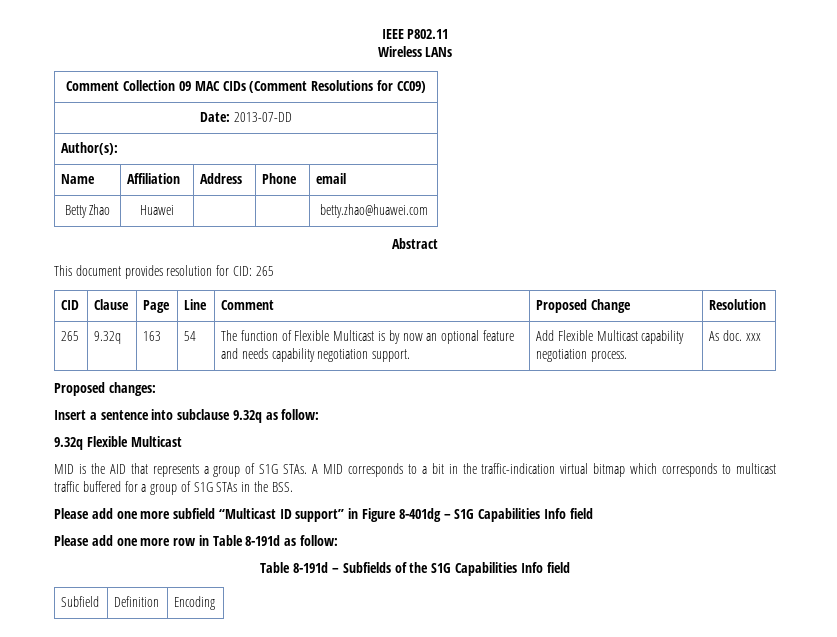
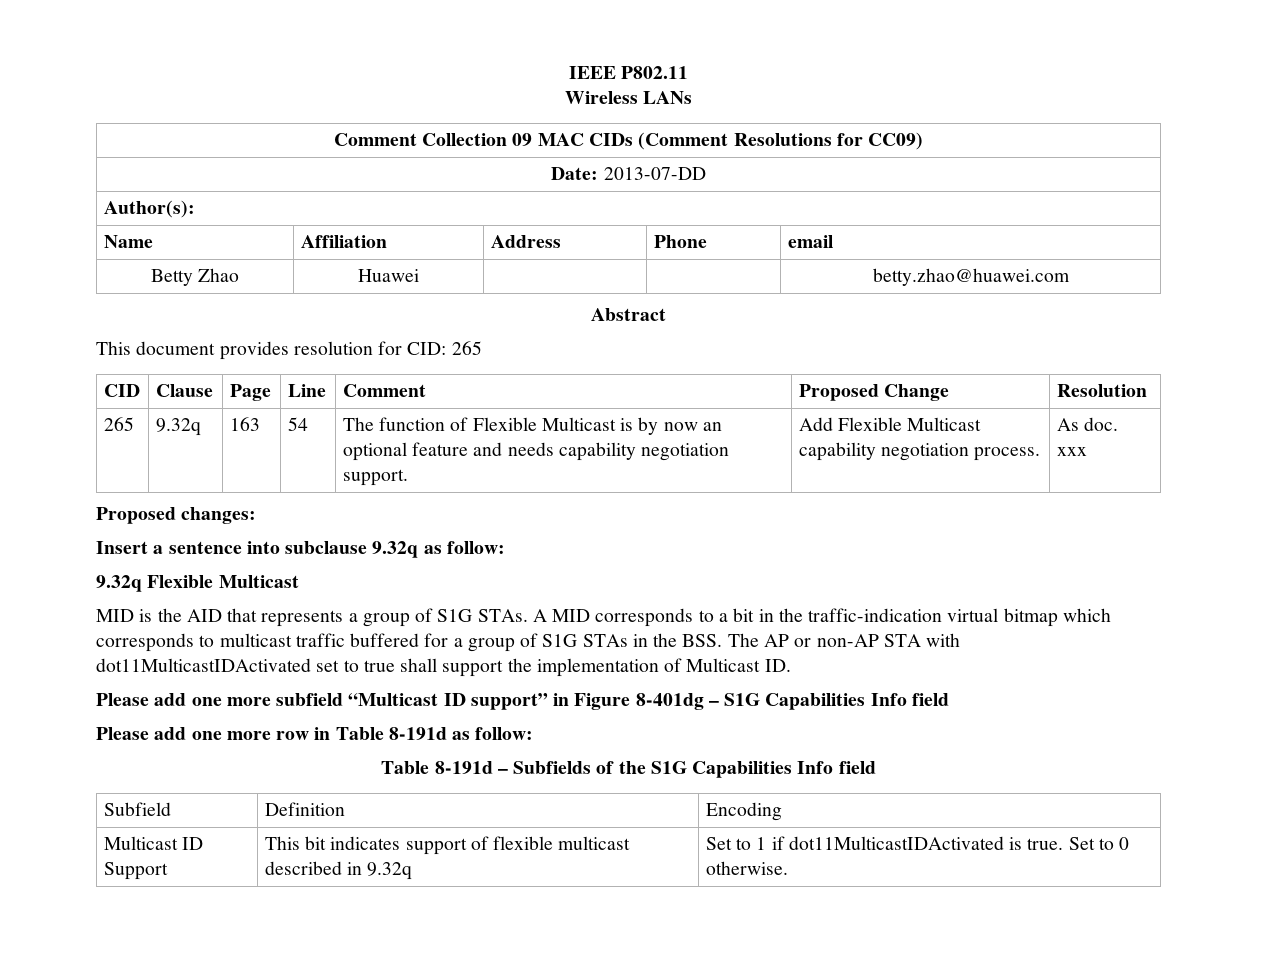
(293, 487) none -> [727,633,961,647] [96,658,791,677] The AP or non-AP STA with dot11MulticastIDActivated set to true shall support the implementation of Multicast ID.
(216, 603) none -> [103,836,204,850] [103,862,168,880] [264,836,631,855] [264,861,413,880] [705,836,1130,850] [705,861,788,875] // Multicast ID Support | This bit indicates support of flexible multicast described in 9.32q | Set to 1 if dot11MulticastIDActivated is true. Set to 0 otherwise.

